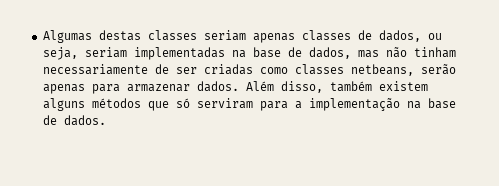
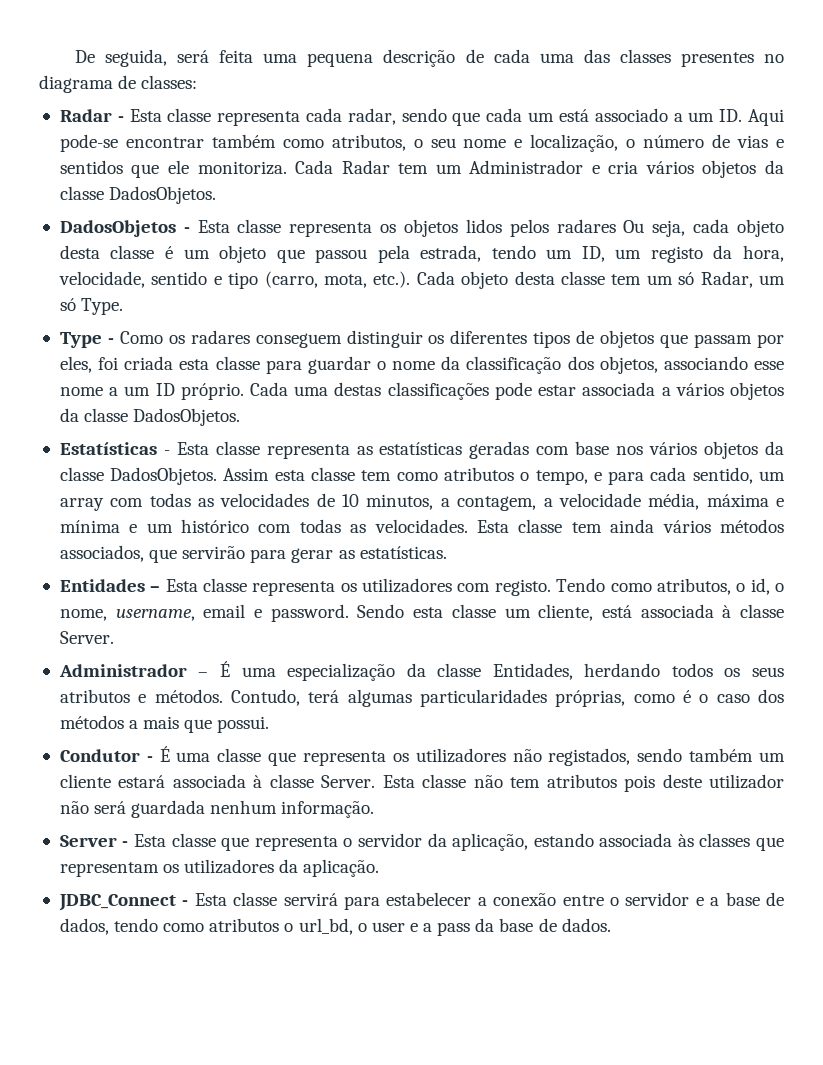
[42,30,442,43] [42,47,456,60] [42,64,456,76] [42,81,428,94] [42,98,421,111] Algumas destas classes seriam apenas classes de dados, ou seja, seriam implementadas na base de dados, mas não tinham necessariamente de ser criadas como classes netbeans, serão apenas para armazenar dados. Além disso, também existem alguns métodos que só serviram para a implementação na -> [74,49,784,67] [39,75,198,93] [59,108,785,126] [59,134,785,152] [59,160,785,178] [59,186,217,204] [59,219,784,237] [59,245,784,263] [58,271,785,289] [59,298,124,315] [59,330,785,348] [59,356,784,374] [59,382,784,400] [59,408,241,426] [59,441,784,459] [59,467,785,485] [59,493,784,511] [59,519,784,533] [59,545,447,563] [59,578,785,596] [59,604,785,622] [59,631,114,644] [58,661,784,681] [59,689,785,707] [59,715,270,733] [59,746,785,766] [59,774,784,792] [59,800,375,818] [59,833,784,851] [59,859,380,877] [58,892,784,911] [59,918,495,936] De seguida, será feita uma pequena descrição de cada uma das classes presentes no diagrama de classes: // Radar - Esta classe representa cada radar, sendo que cada um está associado a um ID. Aqui pode-se encontrar também como atributos, o seu nome e localização, o número de vias e sentidos que ele monitoriza. Cada Radar tem um Administrador e cria vários objetos da classe DadosObjetos. // DadosObjetos - Esta classe representa os objetos lidos pelos radares Ou seja, cada objeto desta classe é um objeto que passou pela estrada, tendo um ID, um registo da hora, velocidade, sentido e tipo (carro, mota, etc.). Cada objeto desta classe tem um só Radar, um só Type. // Type - Como os radares conseguem distinguir os diferentes tipos de objetos que passam por eles, foi criada esta classe para guardar o nome da classificação dos objetos, associando esse nome a um ID próprio. Cada uma destas classificações pode estar associada a vários objetos da classe DadosObjetos. // Estatísticas - Esta classe representa as estatísticas geradas com base nos vários objetos da classe DadosObjetos. Assim esta classe tem como atributos o tempo, e para cada sentido, um array com todas as velocidades de 10 minutos, a contagem, a velocidade média, máxima e mínima e um histórico com todas as velocidades. Esta classe tem ainda vários métodos associados, que servirão para gerar as estatísticas. // Entidades – Esta classe representa os utilizadores com registo. Tendo como atributos, o id, o nome, username, email e password. Sendo esta classe um cliente, está associada à classe Server. // Administrador – É uma especialização da classe Entidades, herdando todos os seus atributos e métodos. Contudo, terá algumas particularidades próprias, como é o caso dos métodos a mais que possui. // Condutor - É uma classe que representa os utilizadores não registados, sendo também um cliente estará associada à classe Server. Esta classe não tem atributos pois deste utilizador não será guardada nenhum informação. // Server - Esta classe que representa o servidor da aplicação, estando associada às classes que representam os utilizadores da aplicação. // JDBC_Connect - Esta classe servirá para estabelecer a conexão entre o servidor e a base de dados, tendo como atributos o url_bd, o user e a pass da

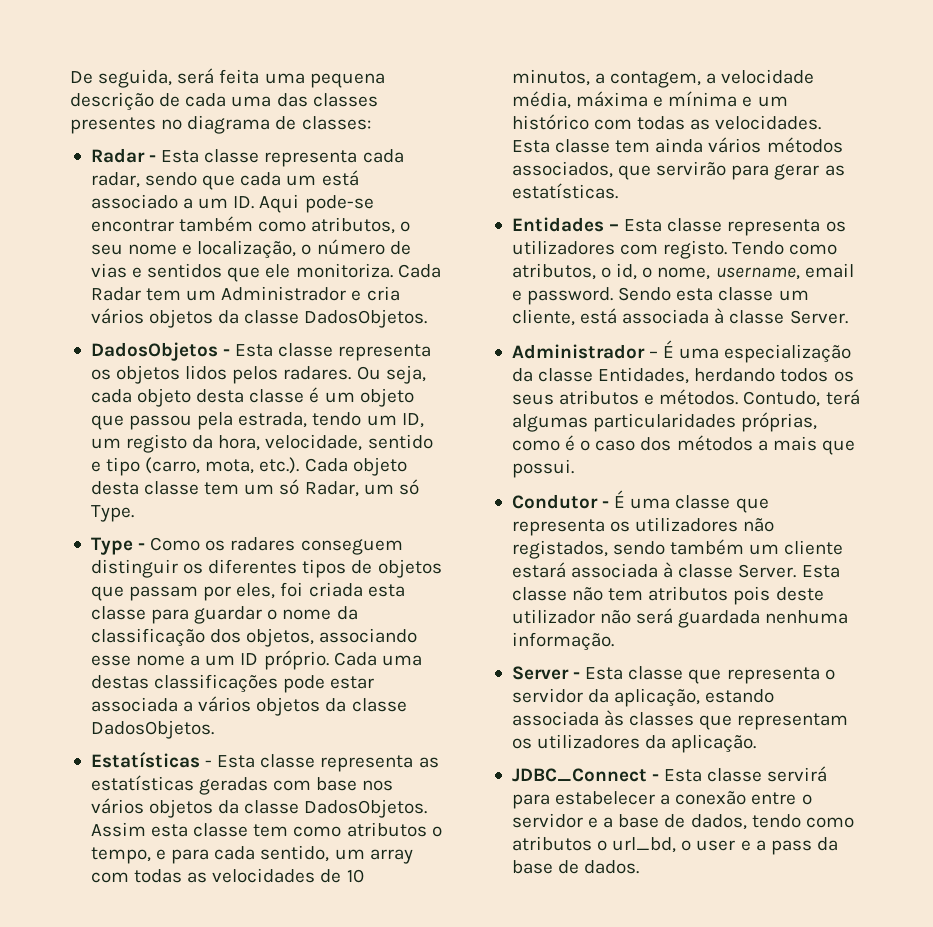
[556,219,616,233] radares -> [283,366,352,380] radares.
[210,800,278,814] nenhum -> [765,610,849,624] nenhuma

